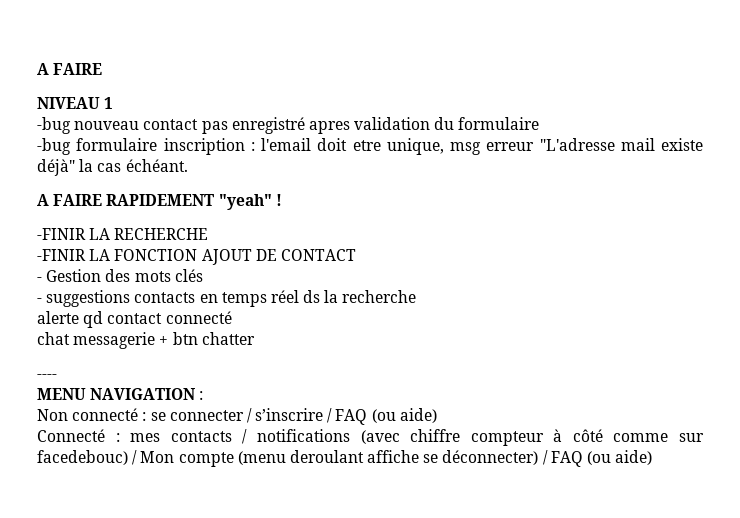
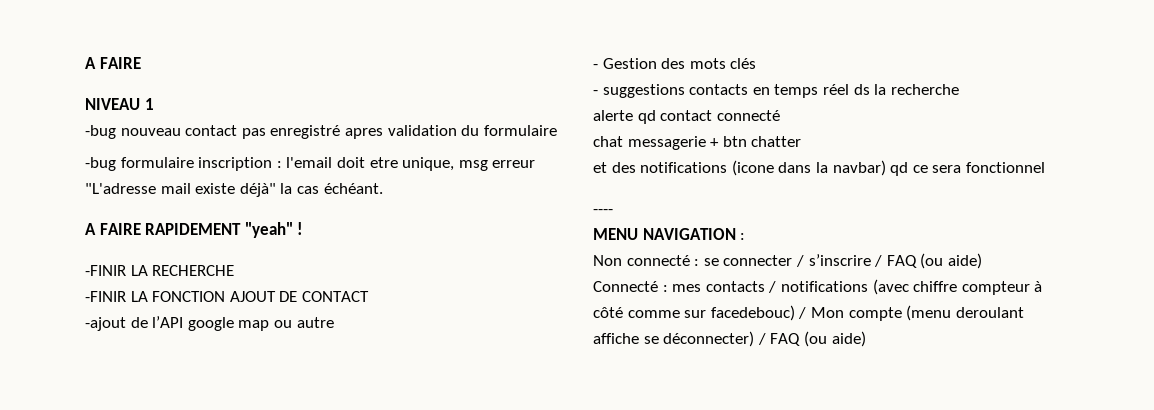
(356, 255) none -> [85,316,334,331] // -ajout de l’API google map ou autre
(255, 338) none -> [593,160,1045,176] // et des notifications (icone dans la navbar) qd ce sera fonctionnel

